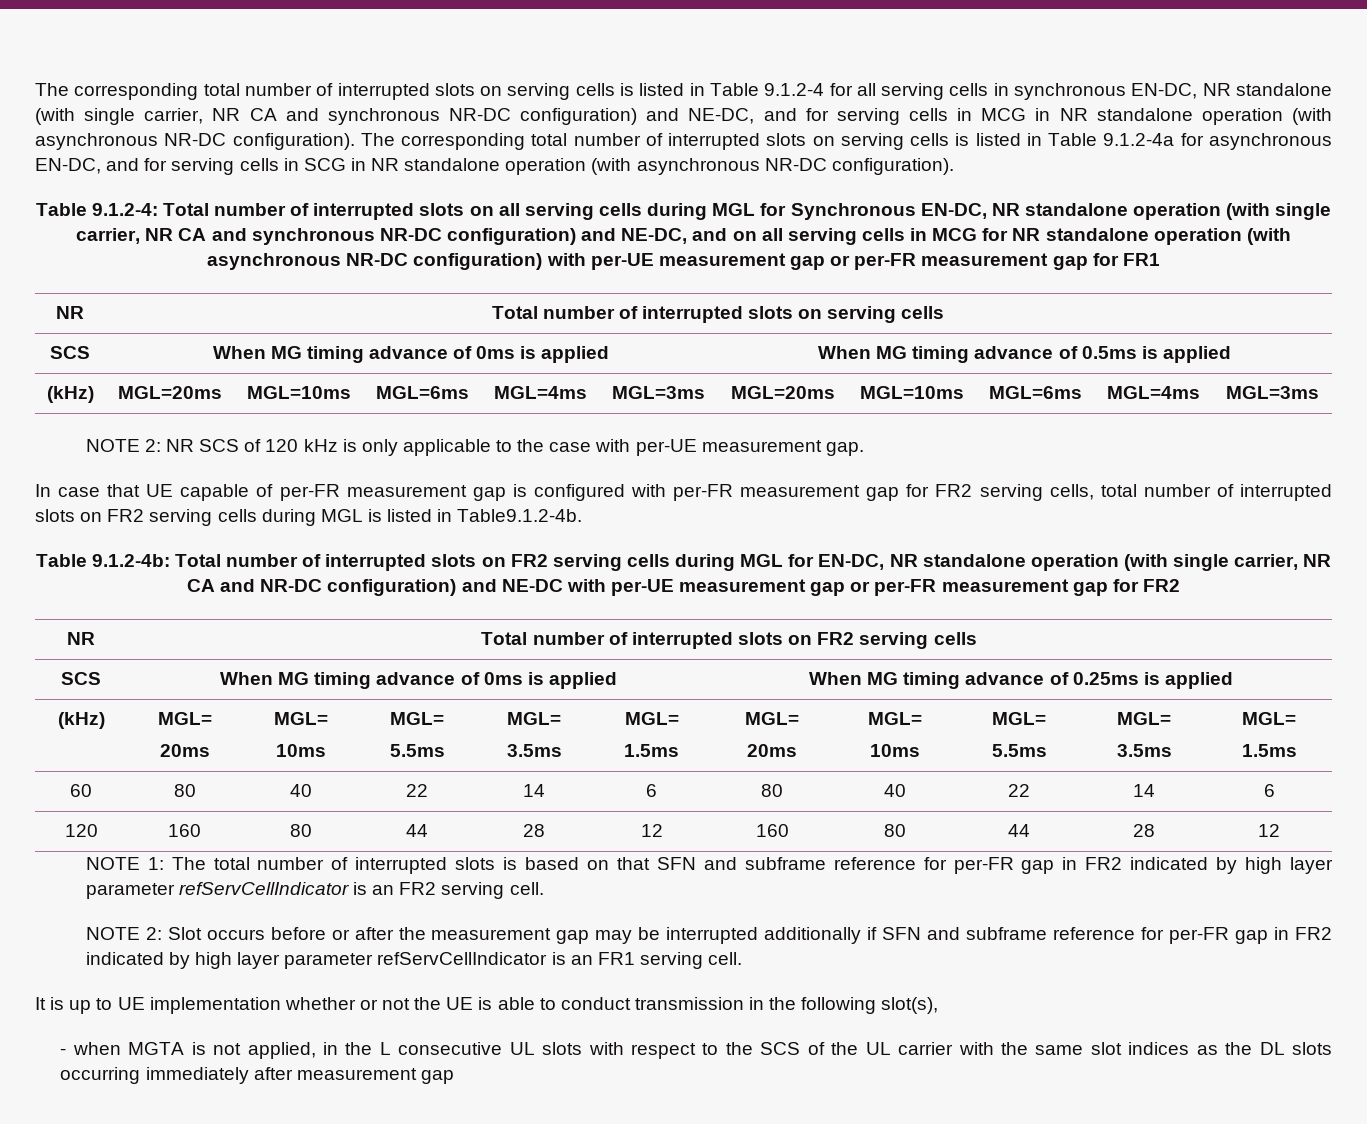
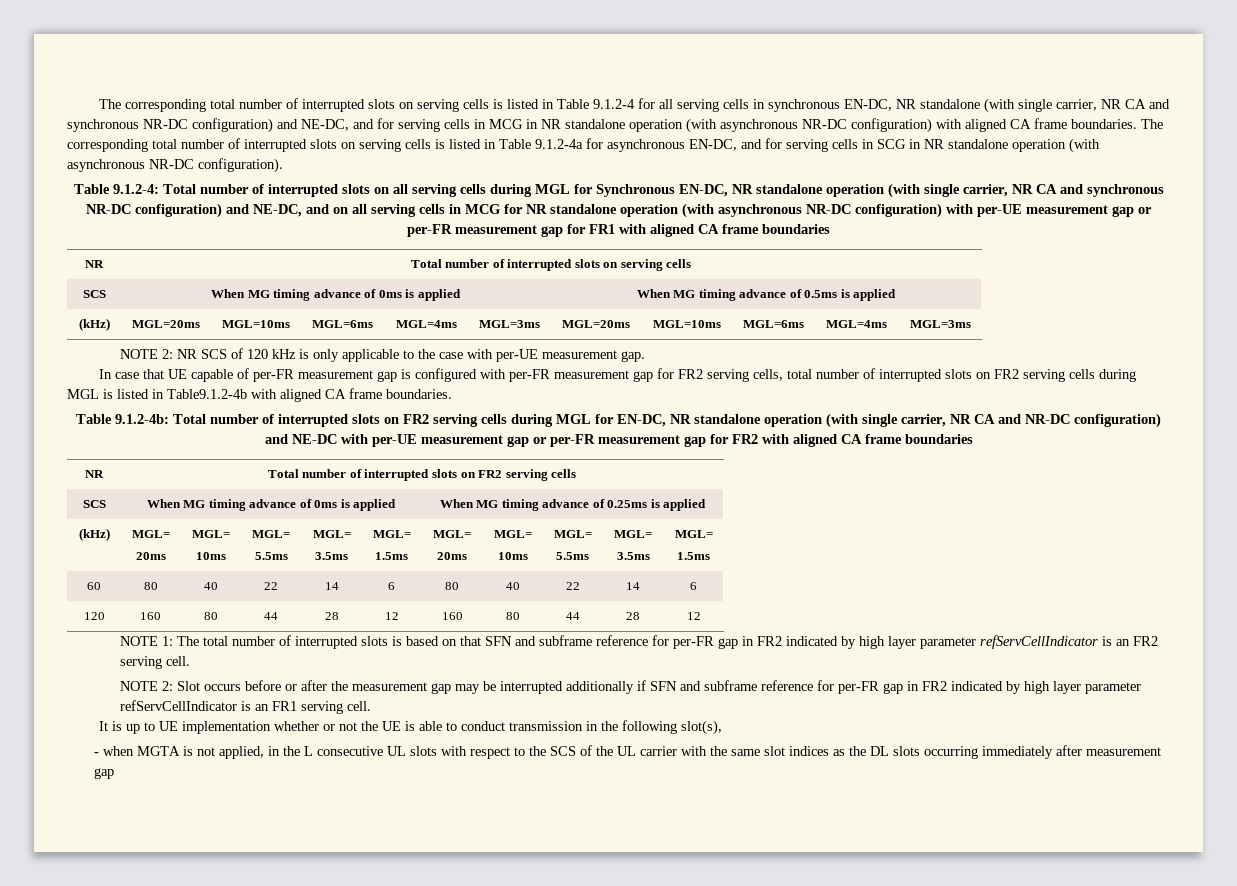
[232,133,355,150] configuration). -> [851,118,1137,133] configuration) with aligned CA frame boundaries.
(1160, 259) none -> [619,224,830,237] with aligned CA frame boundaries
[457,509,583,522] Table9.1.2-4b. -> [167,388,452,402] Table9.1.2-4b with aligned CA frame boundaries.
(1180, 585) none -> [761,434,973,447] with aligned CA frame boundaries

